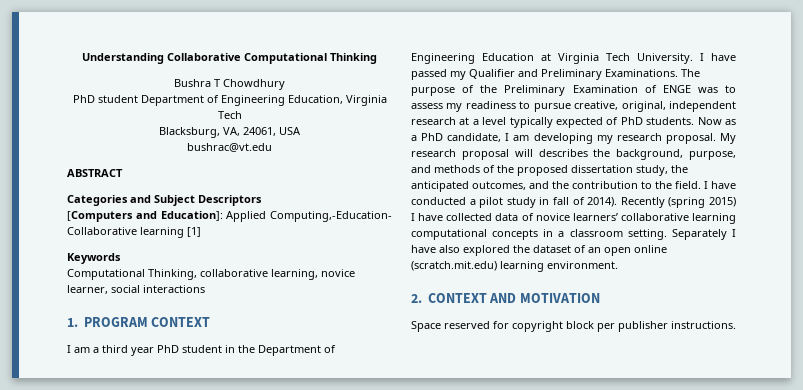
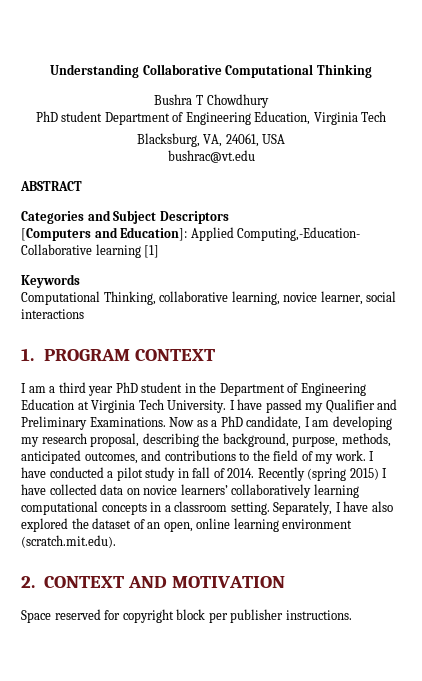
[681,69,700,77] [411,85,736,96] [411,101,736,112] [411,117,695,128] The purpose of the Preliminary Examination of ENGE was to assess my readiness to pursue creative, original, independent research at a level typically expected of PhD students. -> (166, 422) none
[665,133,736,144] [411,149,736,160] [411,165,688,176] [411,181,701,192] proposal. My research proposal will describes the background, purpose, and methods of the proposed dissertation study, the anticipated outcomes, and the contribution to the field. -> [90,433,391,447] [21,450,366,464] proposal, describing the background, purpose, methods, anticipated outcomes, and contributions to the field of my work.
[587,197,618,207] 2014). -> [227,468,255,478] 2014.
[521,213,534,221] of -> [126,488,140,495] on
[620,213,689,221] collaborative -> [231,484,312,498] collaboratively
[671,229,727,240] Separately -> [273,501,333,515] Separately,
[604,245,667,256] [411,261,618,272] open online (scratch.mit.edu) learning environment. -> [163,518,353,532] [21,535,116,548] open, online learning environment (scratch.mit.edu).

